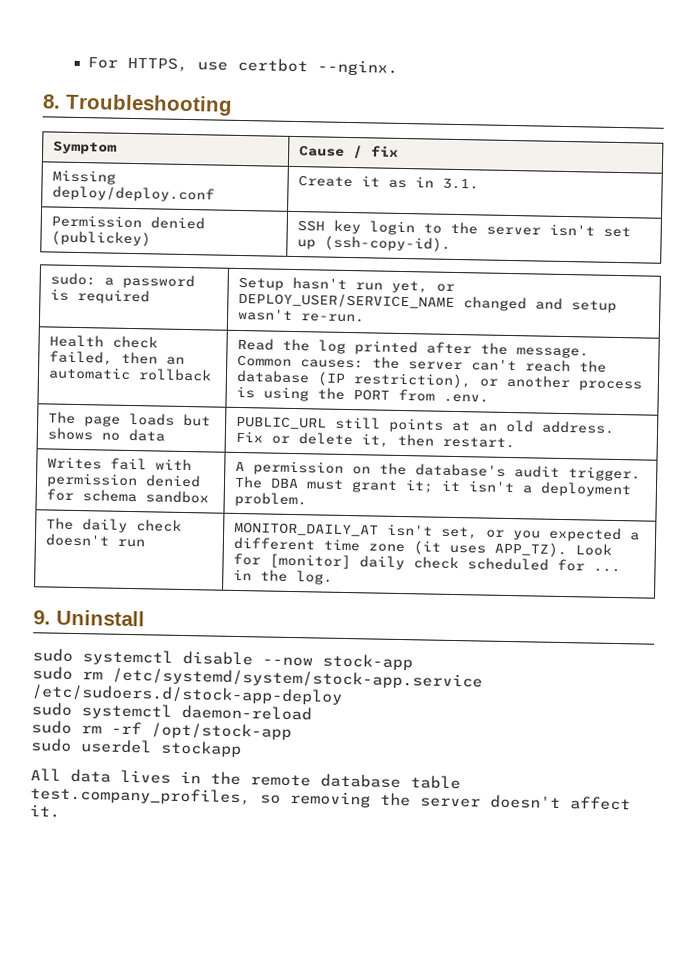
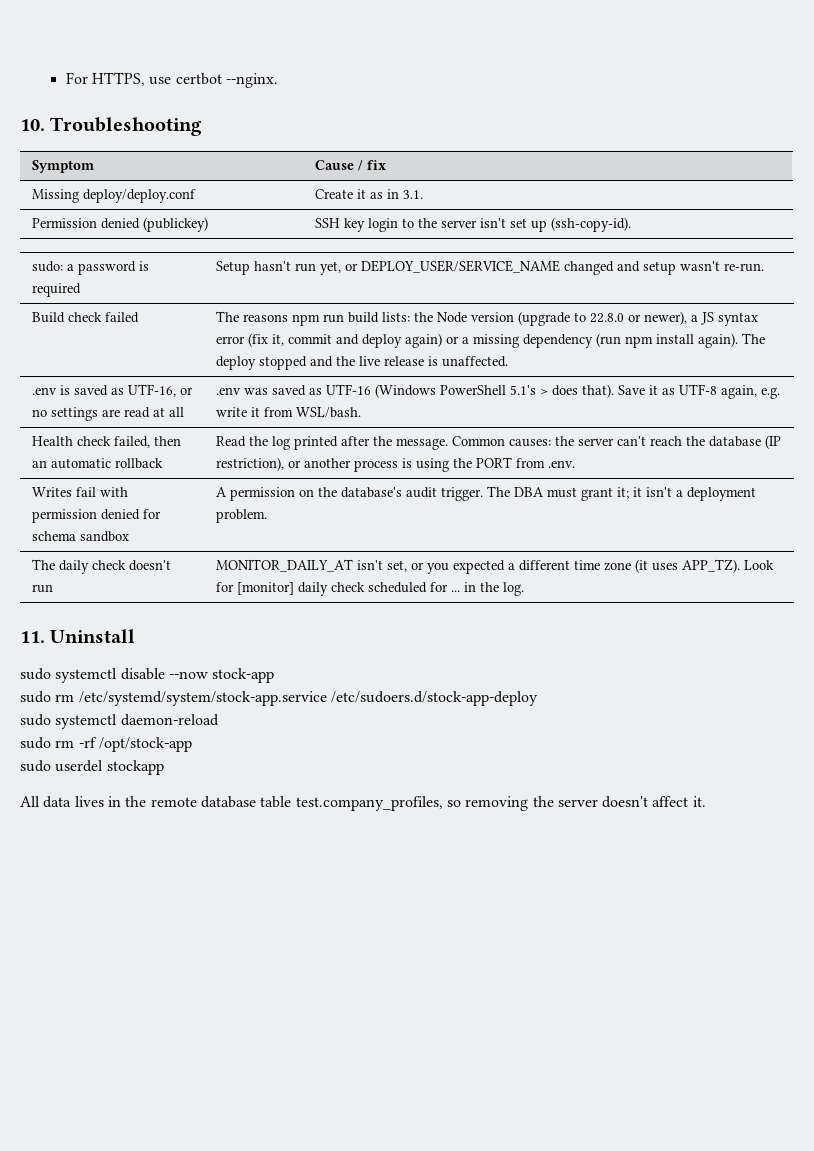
[42,94,61,109] 8. -> [20,119,45,131] 10.
(365, 318) none -> [32,312,140,323] [216,311,759,326] [216,333,766,348] [216,356,509,370] [32,384,194,397] [32,407,185,421] [216,384,781,399] [216,407,362,418] // Build check failed | The reasons npm run build lists: the Node version (upgrade to 22.8.0 or newer), a JS syntax error (fix it, commit and deploy again) or a missing dependency (run npm install again). The deploy stopped and the live release is unaffected. // .env is saved as UTF-16, or no settings are read at all | .env was saved as UTF-16 (Windows PowerShell 5.1's > does that). Save it as UTF-8 again, e.g. write it from WSL/bash.
[47,411,211,427] [46,427,165,442] [235,415,615,434] [234,430,515,449] // The page loads but shows no data | PUBLIC_URL still points at an old address. Fix or delete it, then restart. -> (576, 464) none
[33,610,51,625] 9. -> [20,631,45,643] 11.

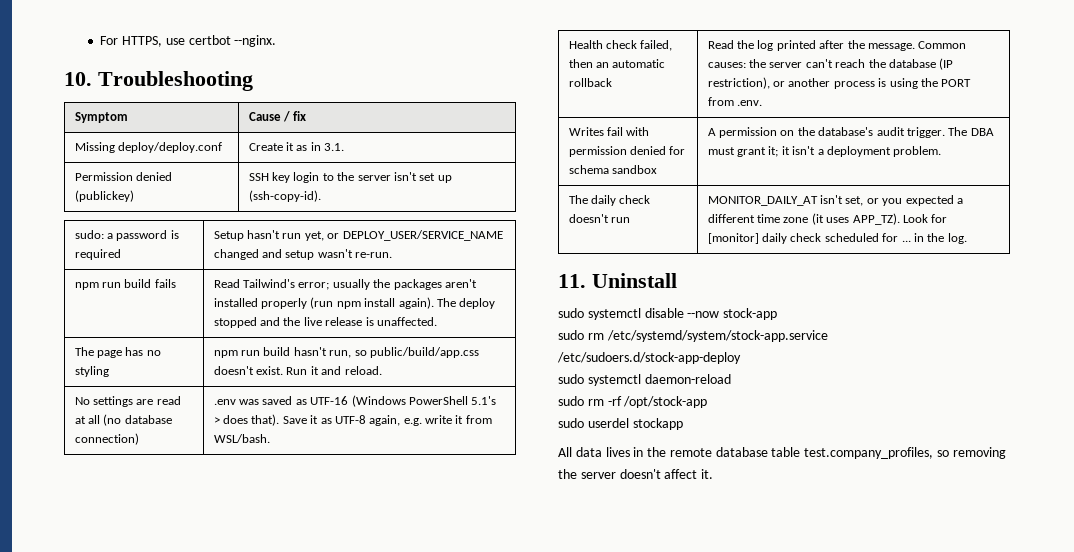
[32,312,140,323] [216,311,759,326] [216,333,594,348] Build check failed | The reasons npm run build lists: the Node version (upgrade to 22.8.0 or newer), a JS syntax error (fix it, commit and deploy again) or a missing dependency -> [74,279,176,290] [213,279,477,290] [213,298,307,309] npm run build fails | Read Tailwind's error; usually the packages aren't installed properly
[32,384,194,397] [32,409,48,417] .env is saved as UTF-16, or no -> [74,347,161,358] [74,366,109,377] [213,347,479,358] [213,366,382,375] [74,397,90,405] The page has no styling | npm run build hasn't run, so public/build/app.css doesn't exist. Run it and reload. // No
(185, 412) none -> [103,414,172,426] [74,433,139,445] (no database connection)

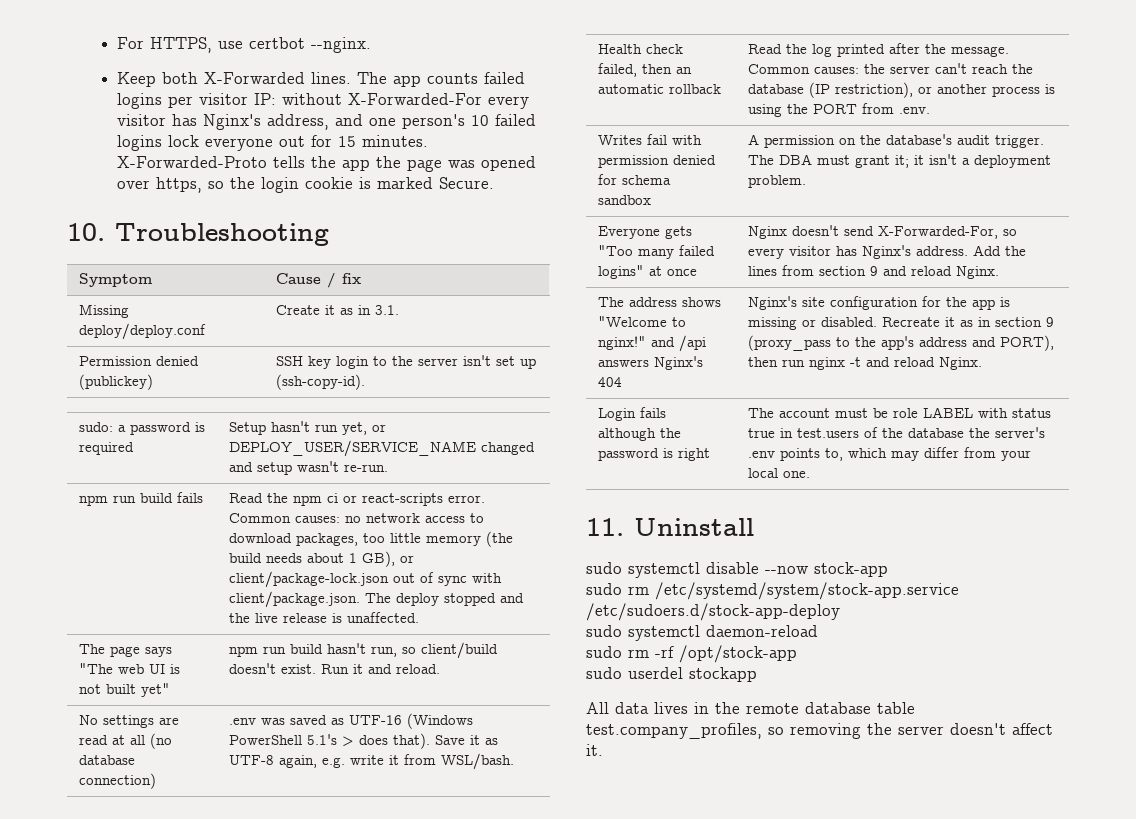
(277, 41) none -> [116,72,525,87] [116,93,529,109] [116,114,536,130] [116,135,428,151] [116,156,536,172] [116,177,494,193] // Keep both X-Forwarded lines. The app counts failed logins per visitor IP: without X-Forwarded-For every visitor has Nginx's address, and one person's 10 failed logins lock everyone out for 15 minutes. X-Forwarded-Proto tells the app the page was opened over https, so the login cookie is marked Secure.
[242,279,477,290] [213,297,434,309] Tailwind's error; usually the packages aren't installed properly (run npm install again). -> [266,493,485,506] [228,513,484,523] [228,531,513,547] [228,551,414,567] [228,571,502,588] [228,591,360,608] the npm ci or react-scripts error. Common causes: no network access to download packages, too little memory (the build needs about 1 GB), or client/package-lock.json out of sync with client/package.json.
[125,347,161,356] [74,366,109,377] has no styling -> [144,647,172,657] [78,663,180,674] [78,683,170,697] says "The web UI is not built yet"
[369,347,479,358] public/build/app.css -> [420,642,498,659] client/build
[568,195,651,206] [568,214,630,223] [707,195,963,206] [707,213,948,225] [707,233,967,244] The daily check doesn't run | MONITOR_DAILY_AT isn't set, or you expected a different time zone (it uses APP_TZ). Look for [monitor] daily check scheduled for ... in the log. -> [597,226,692,239] [597,245,715,259] [597,265,697,279] [747,225,1017,239] [747,245,1026,259] [747,265,999,279] [597,297,721,307] [597,316,686,327] [597,335,706,352] [597,356,703,370] [597,377,622,387] [747,296,1010,310] [747,317,1054,330] [747,335,1054,351] [747,357,982,370] [597,407,666,421] [597,428,681,441] [597,448,710,461] [747,407,1051,418] [747,427,1045,438] [747,447,1031,461] [747,468,810,478] Everyone gets "Too many failed logins" at once | Nginx doesn't send X-Forwarded-For, so every visitor has Nginx's address. Add the lines from section 9 and reload Nginx. // The address shows "Welcome to nginx!" and /api answers Nginx's 404 | Nginx's site configuration for the app is missing or disabled. Recreate it as in section 9 (proxy_pass to the app's address and PORT), then run nginx -t and reload Nginx. // Login fails although the password is right | The account must be role LABEL with status true in test.users of the database the server's .env points to, which may differ from your local one.

